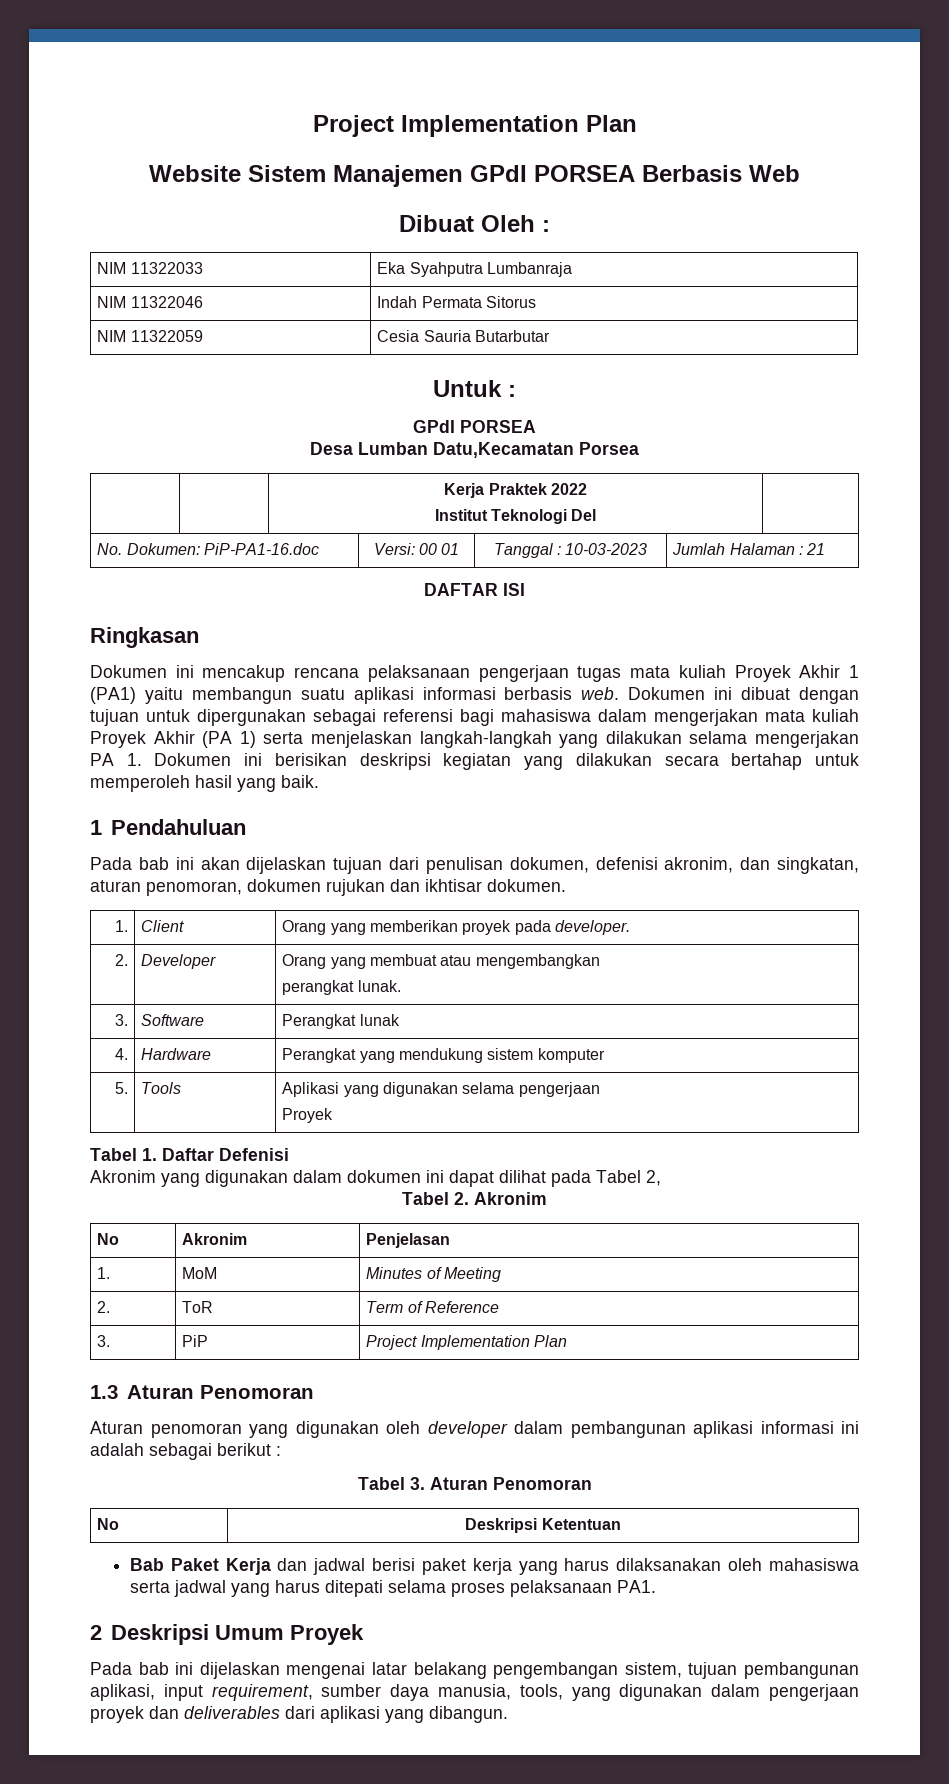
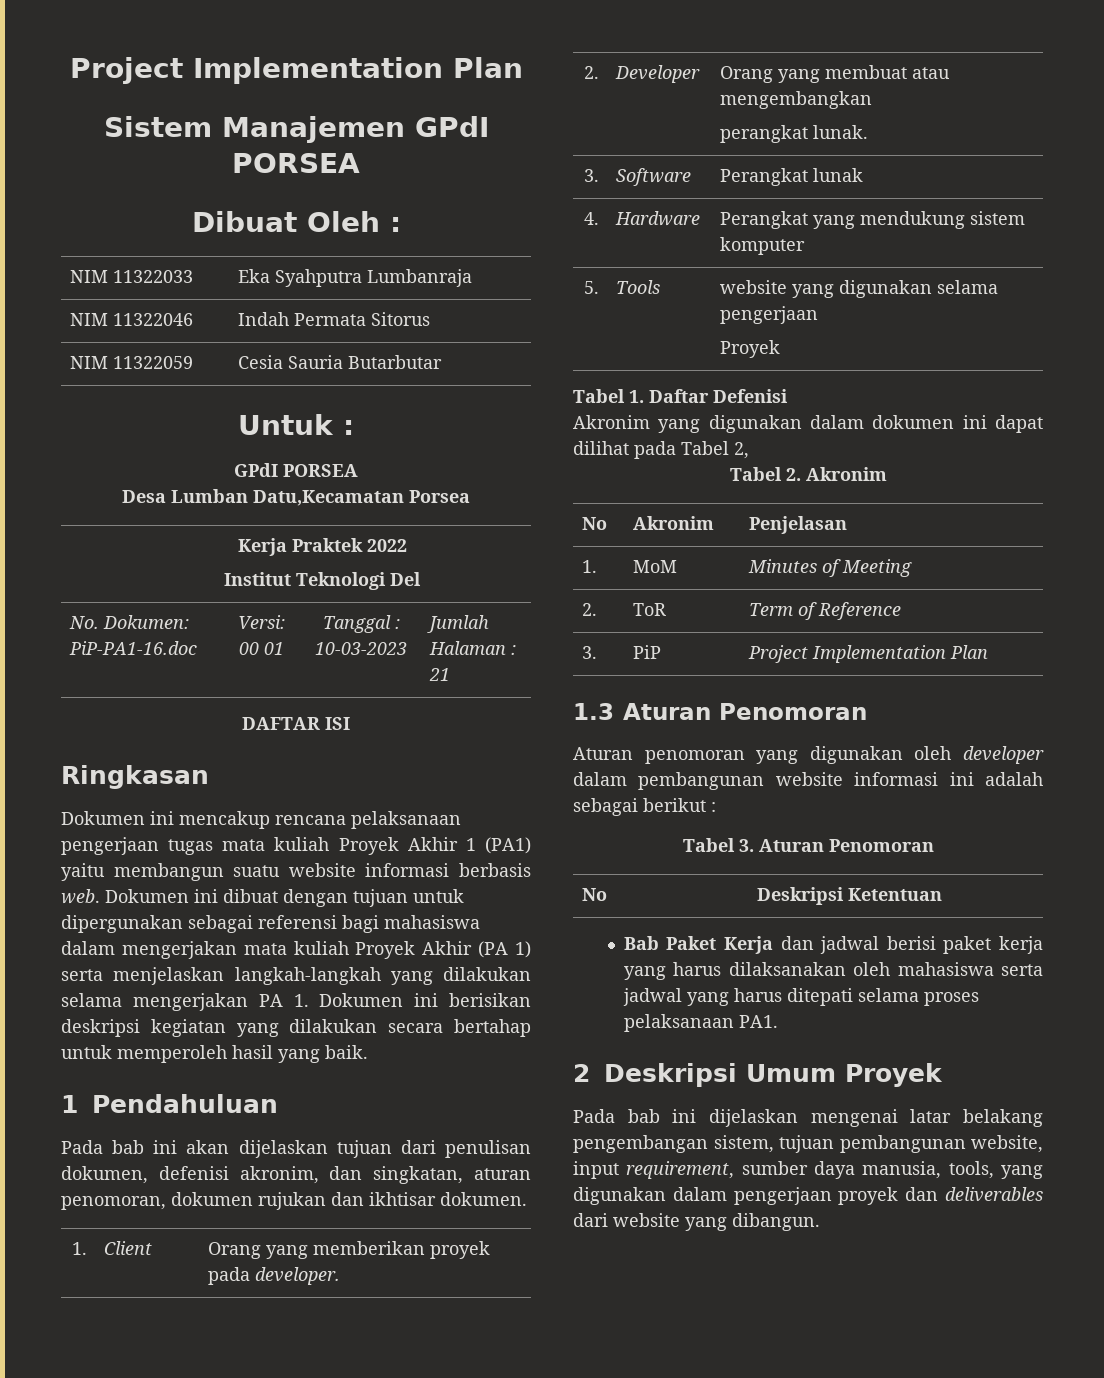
[312,115,637,137] [149,165,241,182] Project Implementation Plan // Website -> [69,57,523,84] Project Implementation Plan //
[642,165,800,182] Berbasis Web -> (360, 163) none
[353,687,414,704] aplikasi -> [288,863,356,877] website
[282,1082,340,1097] Aplikasi -> [720,280,788,294] website
[693,1421,753,1438] aplikasi -> [775,772,843,786] website
[90,1684,155,1701] aplikasi, -> [971,1135,1043,1153] website,
[320,1706,380,1723] aplikasi -> [613,1213,680,1227] website

